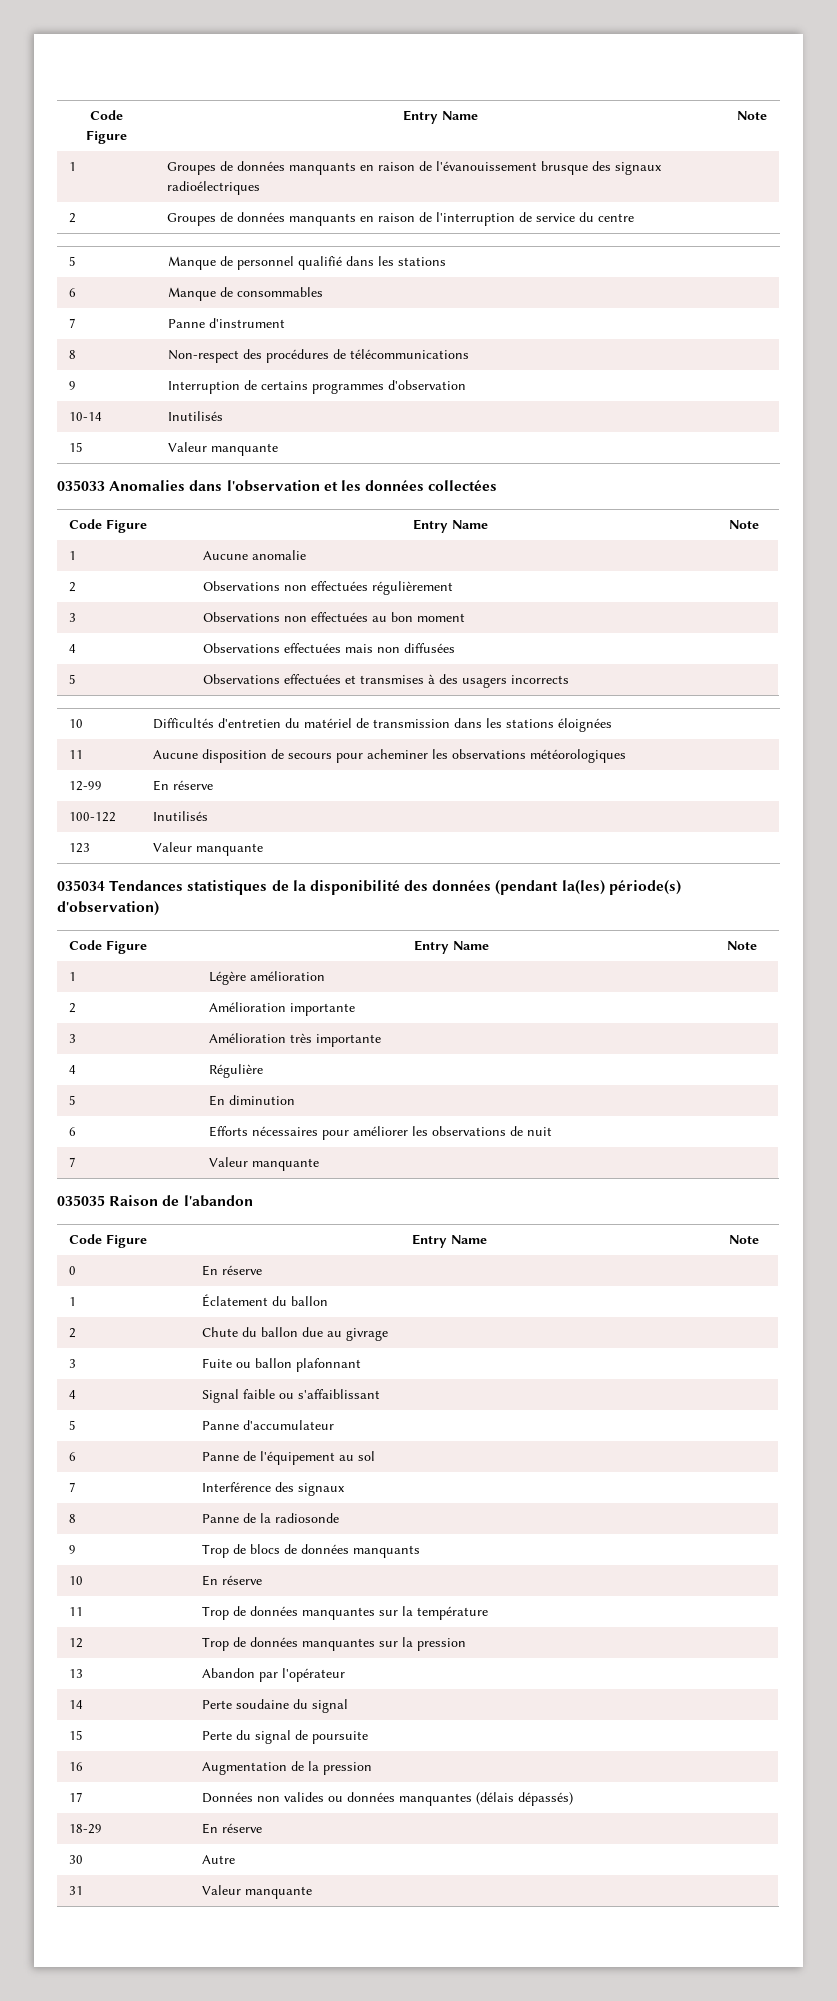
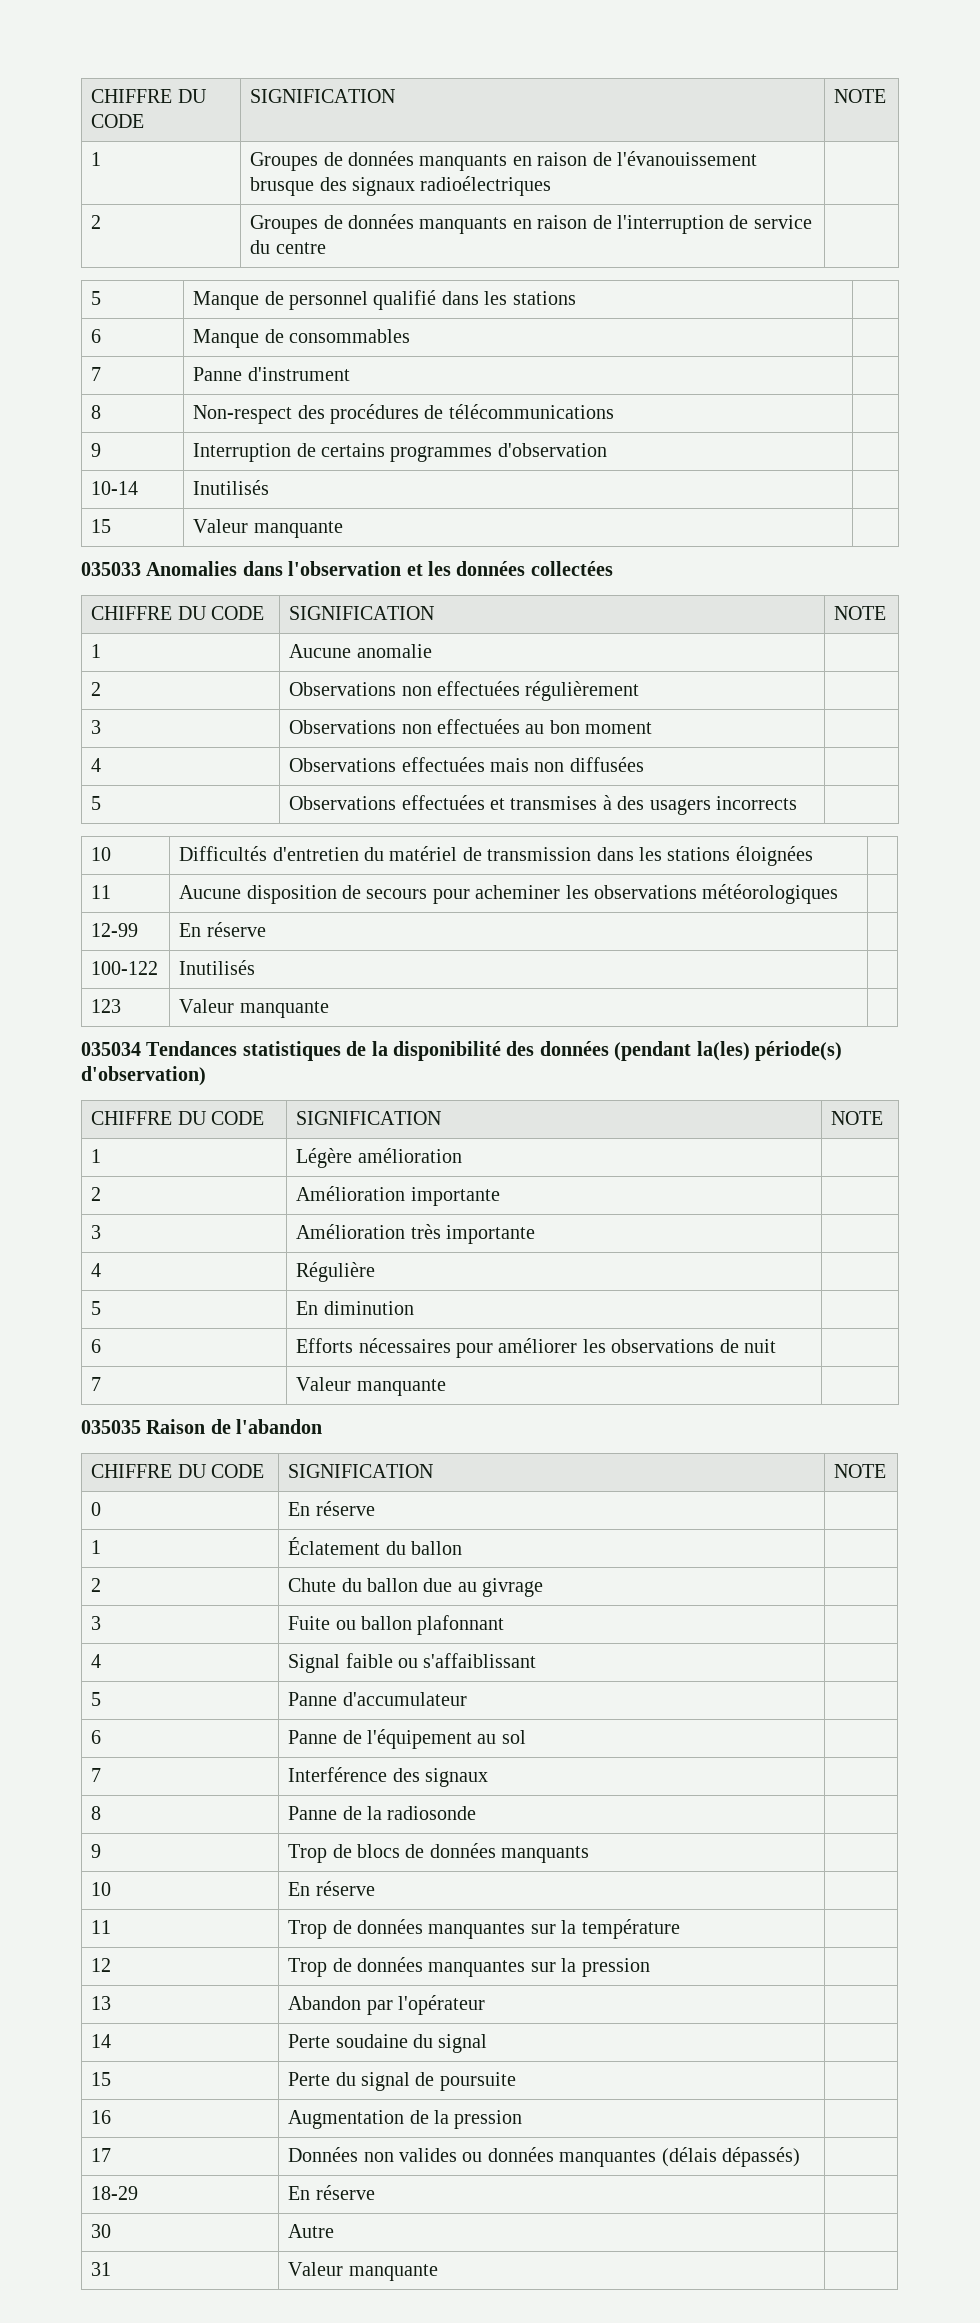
[90,110,123,120] [86,130,127,144] [402,110,478,124] [737,111,767,120] Code Figure | Entry Name | Note -> [91,89,207,103] [91,114,145,128] [250,89,396,103] [834,89,887,103] CHIFFRE DU CODE | SIGNIFICATION | NOTE
[68,519,147,533] [412,519,488,533] [728,520,759,529] Code Figure | Entry Name | Note -> [91,606,264,620] [289,606,435,620] [834,606,887,620] CHIFFRE DU CODE | SIGNIFICATION | NOTE
[68,940,147,954] [414,940,489,954] [727,941,757,950] Code Figure | Entry Name | Note -> [91,1111,264,1125] [296,1111,442,1125] [831,1111,884,1125] CHIFFRE DU CODE | SIGNIFICATION | NOTE
[68,1234,147,1248] [412,1234,487,1248] [728,1235,759,1244] Code Figure | Entry Name | Note -> [91,1464,264,1478] [288,1464,434,1478] [834,1464,887,1478] CHIFFRE DU CODE | SIGNIFICATION | NOTE

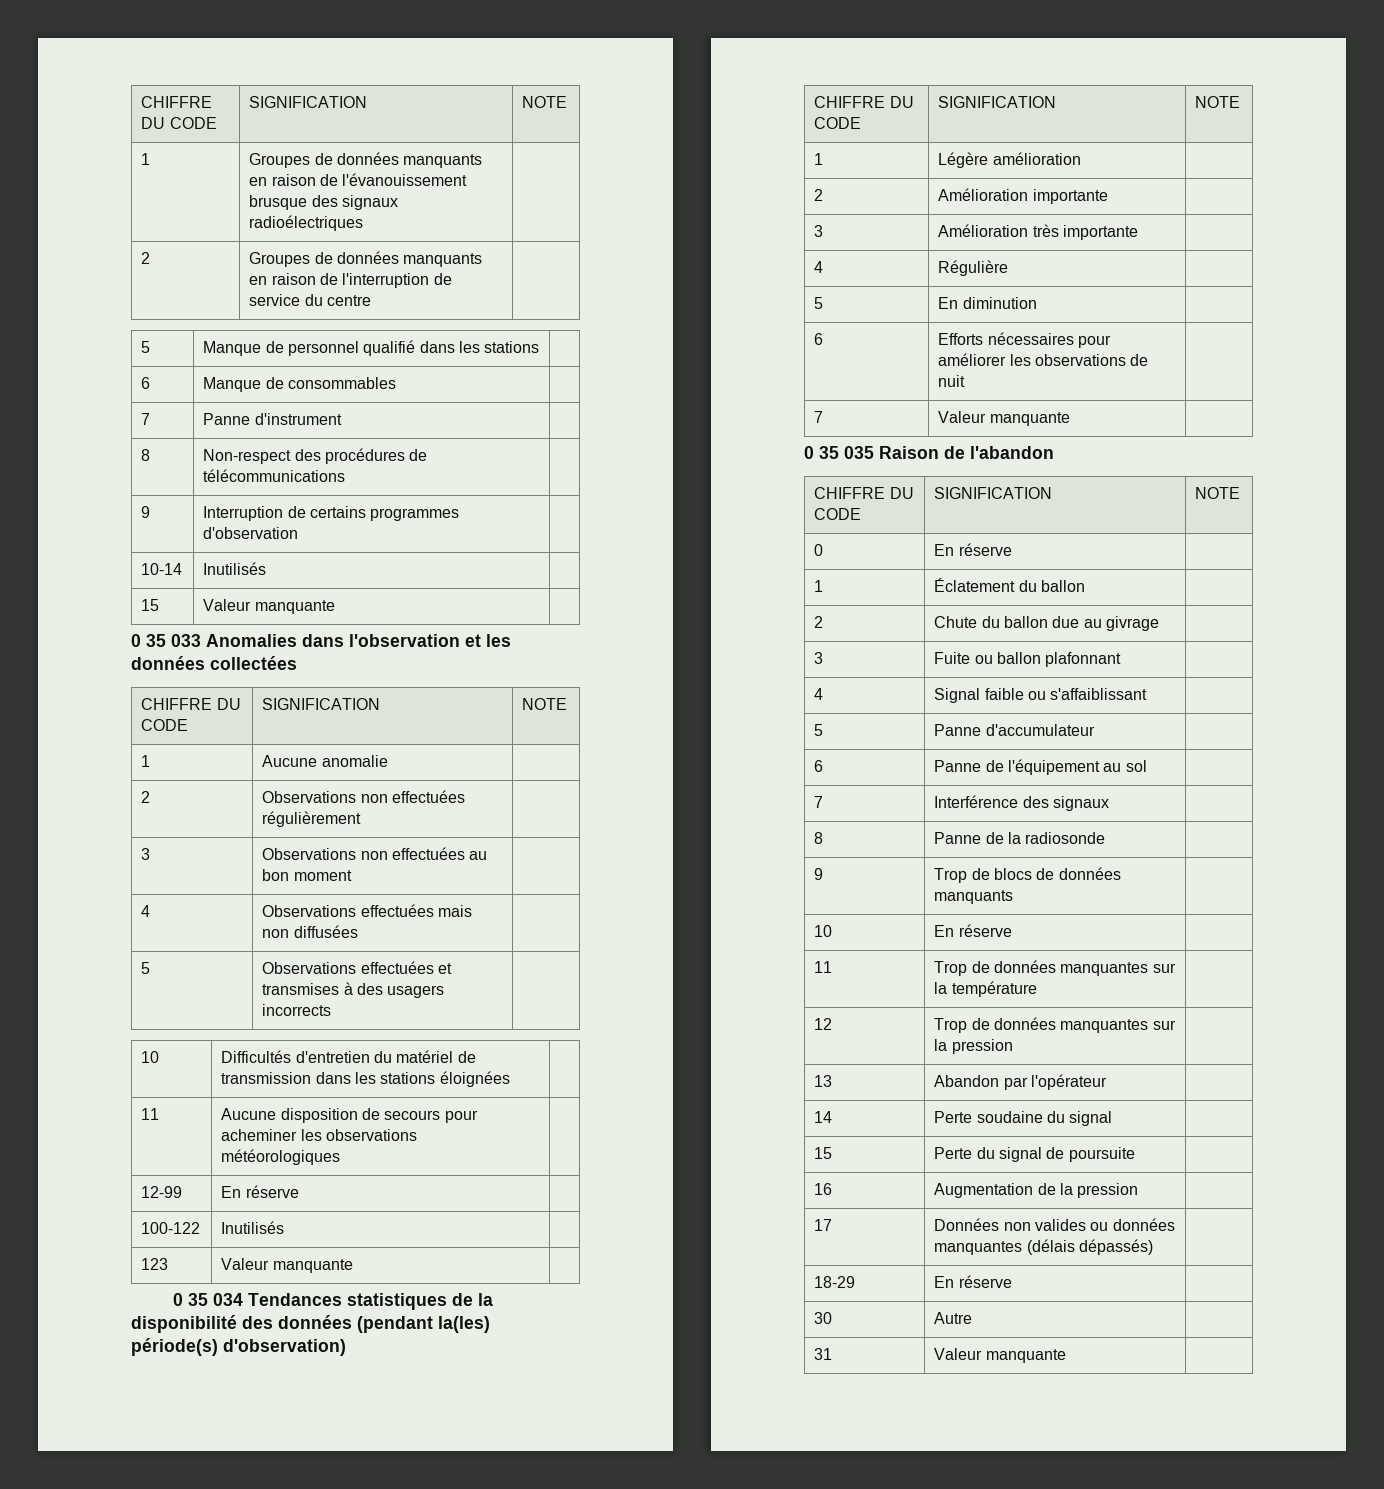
[81,562,141,576] 035033 -> [131,634,201,647] 0 35 033
[81,1042,141,1056] 035034 -> [173,1293,244,1306] 0 35 034
[81,1420,141,1434] 035035 -> [804,446,874,459] 0 35 035

